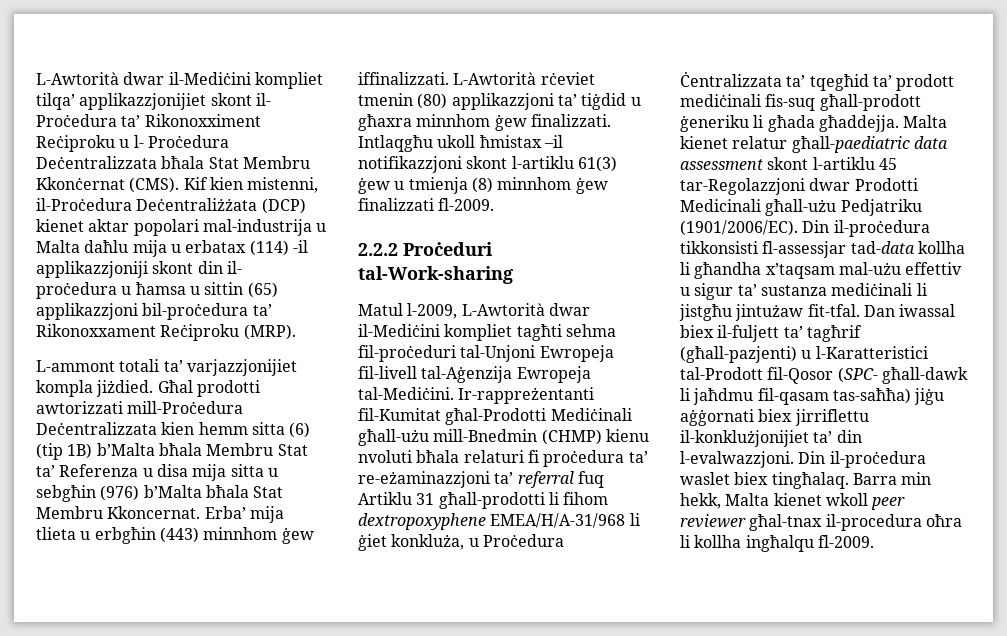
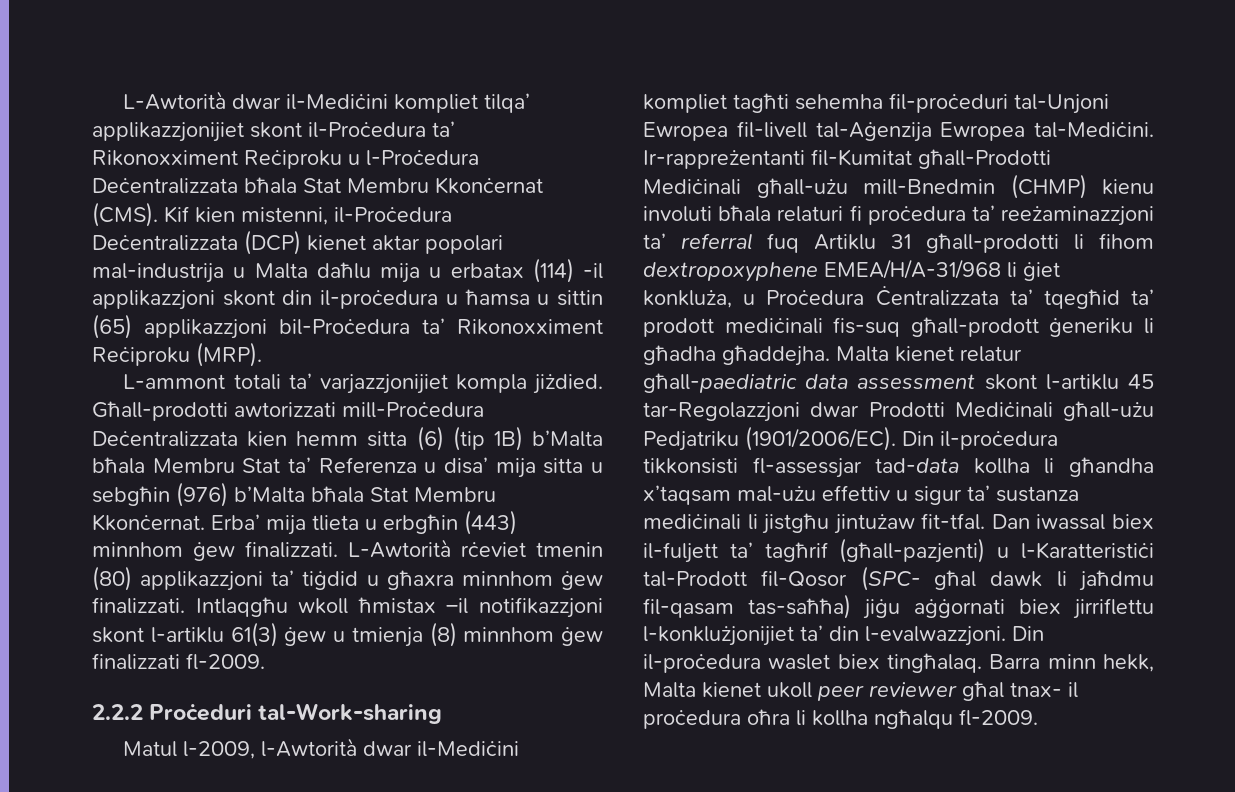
[255,93,271,106] [36,114,117,127] il- Proċedura -> [308,122,426,138] il-Proċedura
[133,135,229,148] l- Proċedura -> [366,150,479,166] l-Proċedura
[136,198,258,211] Deċentraliżżata -> [92,235,238,251] Deċentralizzata
[36,261,148,278] applikazzjoniji -> [92,290,215,310] applikazzjoni
[226,261,242,274] [36,282,117,299] il- proċedura -> [320,290,439,309] il-proċedura
[142,303,272,320] [36,324,156,337] bil-proċedura ta’ Rikonoxxament -> [279,318,603,335] bil-Proċedura ta’ Rikonoxximent
[157,380,260,397] Għal prodotti -> [92,401,228,421] Għall-prodotti
[156,464,188,477] disa -> [444,457,488,474] disa’
[107,506,201,519] Kkoncernat. -> [92,514,205,531] Kkonċernat.
[358,72,449,85] iffinalizzati. -> [245,541,338,558] finalizzati.
[437,135,476,148] ukoll -> [298,598,349,614] wkoll
[461,303,545,316] L-Awtorità -> [261,738,358,757] l-Awtorità
[565,324,616,337] sehma -> [795,94,883,110] sehemha
[539,345,614,362] Ewropeja -> [643,122,728,141] Ewropea
[516,366,591,383] Ewropeja -> [940,122,1026,141] Ewropea
[445,408,547,425] għal-Prodotti -> [918,149,1051,169] għall-Prodotti
[358,450,412,463] nvoluti -> [643,206,712,222] involuti
[358,471,490,488] re-eżaminazzjoni -> [1001,206,1154,226] reeżaminazzjoni
[767,115,899,132] għada għaddejja. -> [643,345,830,366] għadha għaddejha.
[680,199,761,212] Medicinali -> [954,402,1053,418] Mediċinali
[815,346,928,359] l-Karatteristici -> [1021,542,1154,559] l-Karatteristiċi
[881,367,968,384] għall-dawk -> [934,570,1043,590] għal dawk
[680,430,809,447] il-konklużjonijiet -> [643,626,794,646] l-konklużjonijiet
[901,472,932,485] min -> [1047,654,1096,669] minn
[825,493,868,506] wkoll -> [767,682,812,698] ukoll
[749,514,922,531] għal-tnax il-procedura -> [962,681,1078,701] [643,710,741,729] għal tnax- il proċedura
[745,535,814,552] ingħalqu -> [874,709,953,729] ngħalqu

